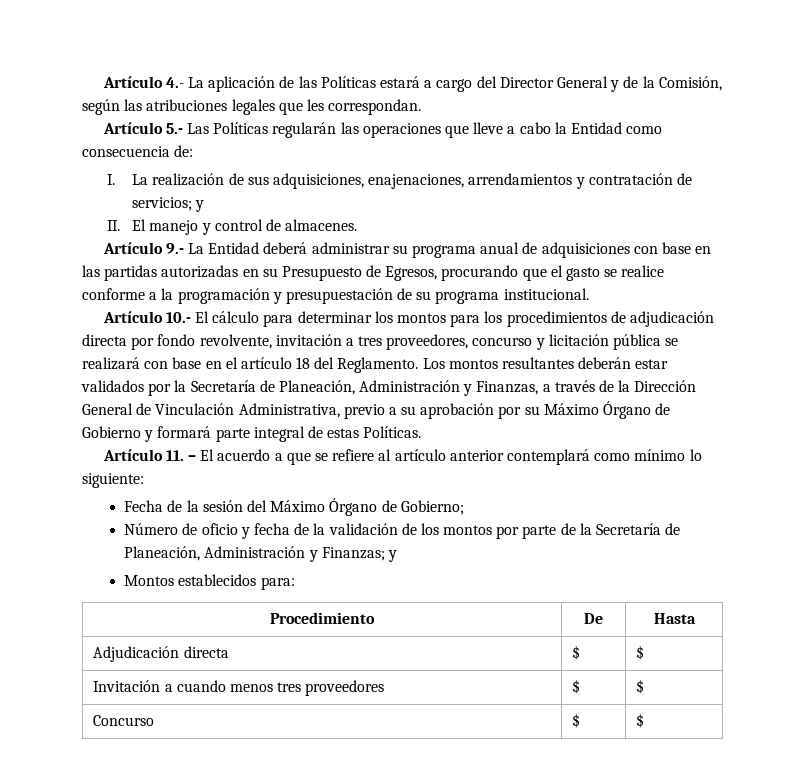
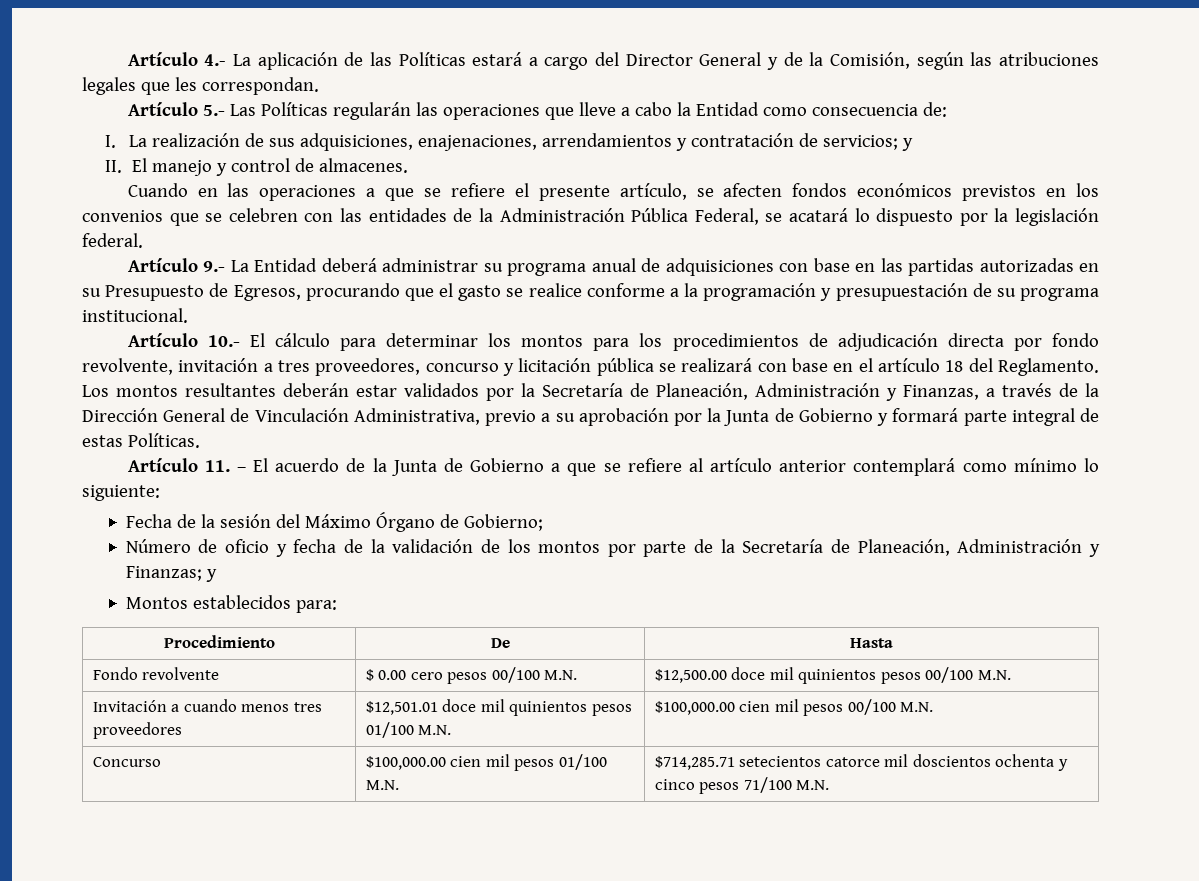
(358, 225) none -> [127,183,1099,201] [82,208,1099,226] [82,233,143,248] // Cuando en las operaciones a que se refiere el presente artículo, se afecten fondos económicos previstos en los convenios que se celebren con las entidades de la Administración Pública Federal, se acatará lo dispuesto por la legislación federal.
[524,401,652,419] su Máximo Órgano -> [707,408,770,426] la Junta
(271, 455) none -> [346,458,545,476] de la Junta de Gobierno
[93,646,229,662] [572,645,581,660] [636,645,645,660] Adjudicación directa | $ | $ -> [92,667,220,680] [365,667,578,684] [654,667,1011,684] Fondo revolvente | $ 0.00 cero pesos 00/100 M.N. | $12,500.00 doce mil quinientos pesos 00/100 M.N.
[572,679,581,694] [636,679,645,694] [93,715,155,726] [572,713,581,728] [636,713,645,728] $ | $ // Concurso | $ | $ -> [365,699,632,716] [365,722,452,738] [654,699,934,716] [92,757,161,767] [365,754,607,771] [365,780,399,790] [654,754,1068,771] [654,777,830,794] $12,501.01 doce mil quinientos pesos 01/100 M.N. | $100,000.00 cien mil pesos 00/100 M.N. // Concurso | $100,000.00 cien mil pesos 01/100 M.N. | $714,285.71 setecientos catorce mil doscientos ochenta y cinco pesos 71/100 M.N.

